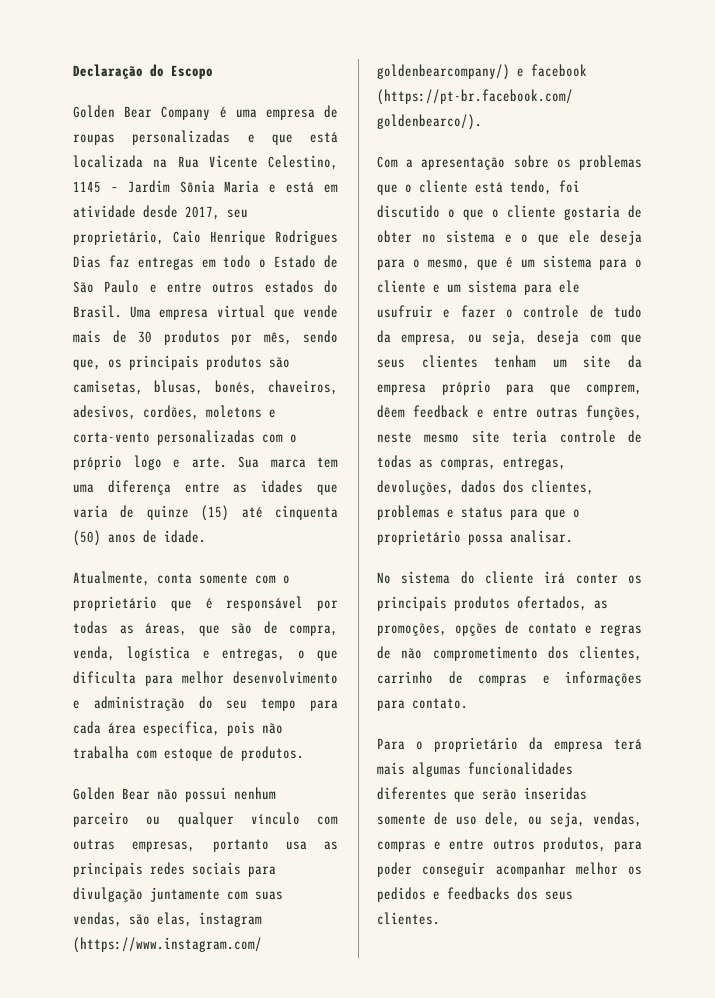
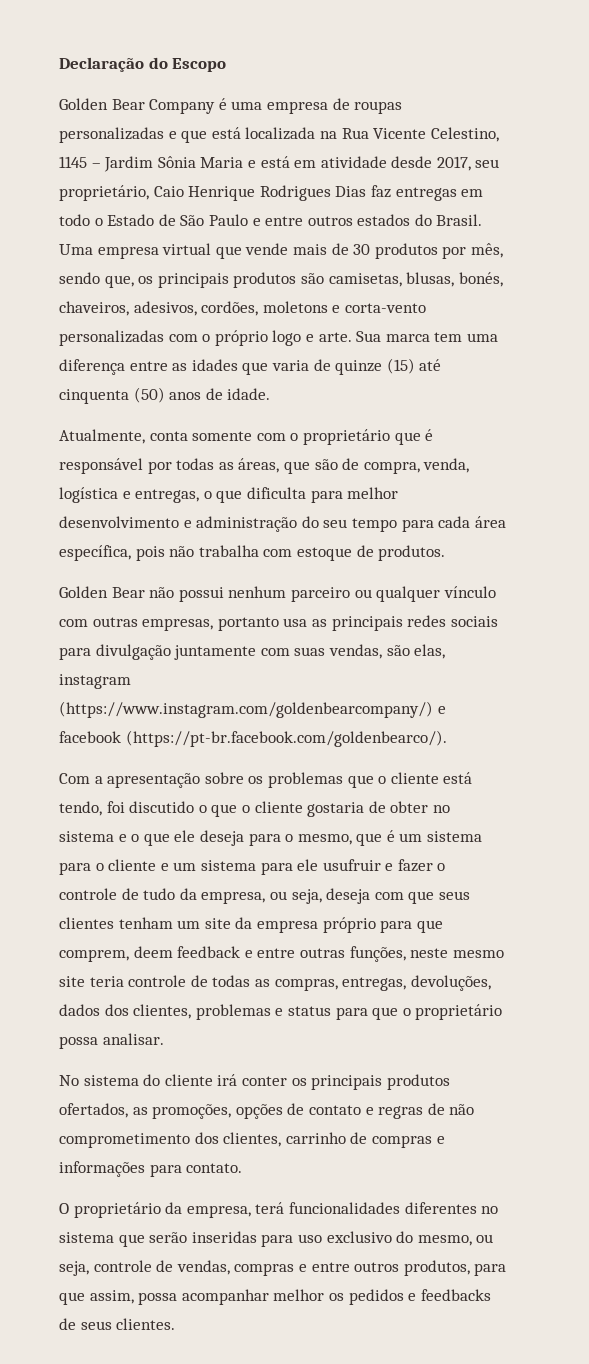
[377,405,405,418] dêem -> [133,946,173,958] deem
[377,737,642,752] [377,762,573,777] [377,787,587,802] [377,812,585,827] Para o proprietário da empresa terá mais algumas funcionalidades diferentes que serão inseridas somente de uso dele, ou seja, -> [59,1202,499,1218] [59,1231,494,1247] [59,1260,174,1276] O proprietário da empresa, terá funcionalidades diferentes no sistema que serão inseridas para uso exclusivo do mesmo, ou seja, controle de
[377,862,486,877] poder conseguir -> [59,1290,178,1305] que assim, possa
[517,887,538,900] dos -> [59,1318,76,1330] de

